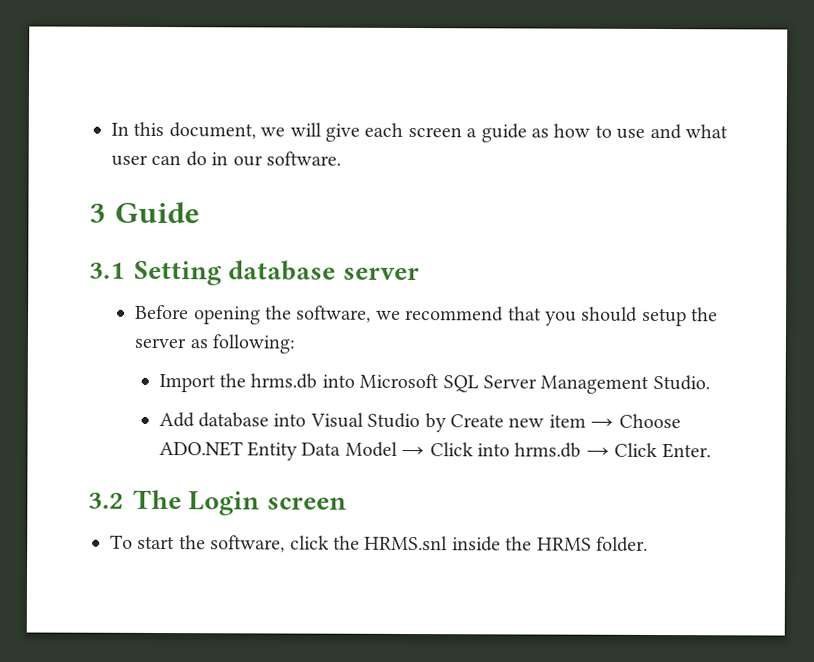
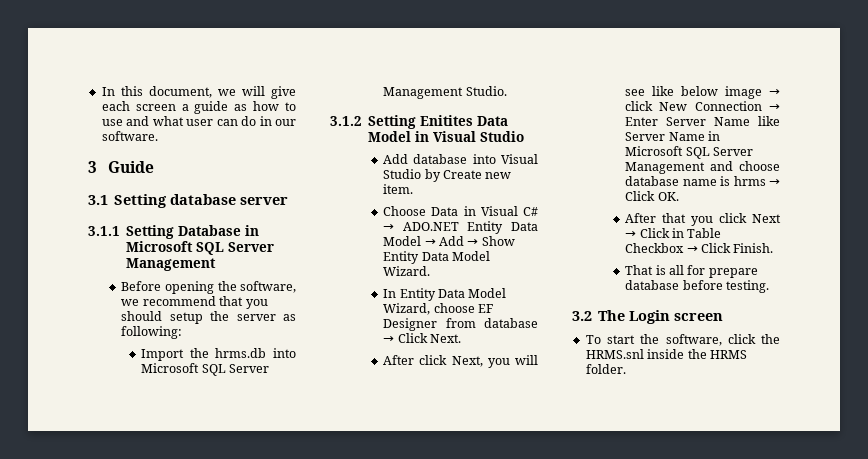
(420, 274) none -> [88,225,260,239] [126,241,275,255] [126,258,217,271] // 3.1.1 Setting Database in Microsoft SQL Server Management
(710, 382) none -> [330,115,509,129] [368,131,525,142] // 3.1.2 Setting Enitites Data Model in Visual Studio
[548,413,681,429] item → Choose -> [383,184,414,194] [383,206,538,216] [383,224,395,231] item. // Choose Data in Visual C# →
[429,442,711,459] Click into hrms.db → Click Enter. -> [438,236,515,246] [383,251,490,264] [383,266,431,276] [383,288,507,301] [383,303,493,315] [383,318,538,331] [383,333,461,343] [383,355,538,368] [625,86,780,99] [625,101,780,111] [625,116,780,126] [625,131,720,141] [625,146,753,159] [625,161,780,174] [625,176,780,186] [625,191,679,201] [625,213,781,226] [625,228,722,238] [625,243,774,253] [625,265,758,278] [625,280,769,293] Add → Show Entity Data Model Wizard. // In Entity Data Model Wizard, choose EF Designer from database → Click Next. // After click Next, you will see like below image → click New Connection → Enter Server Name like Server Name in Microsoft SQL Server Management and choose database name is hrms → Click OK. // After that you click Next → Click in Table Checkbox → Click Finish. // That is all for prepare database before testing.

